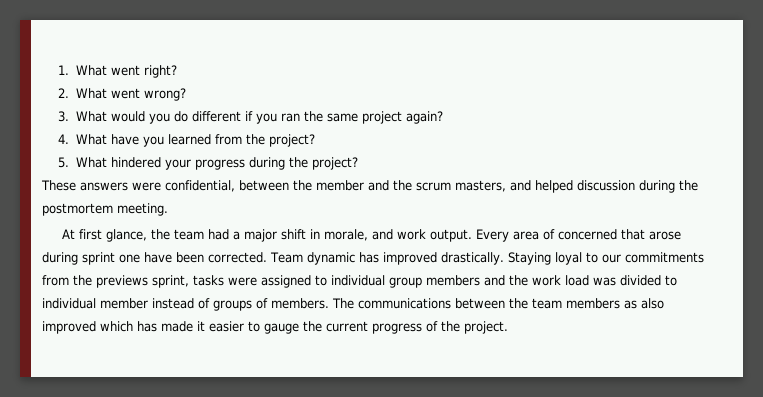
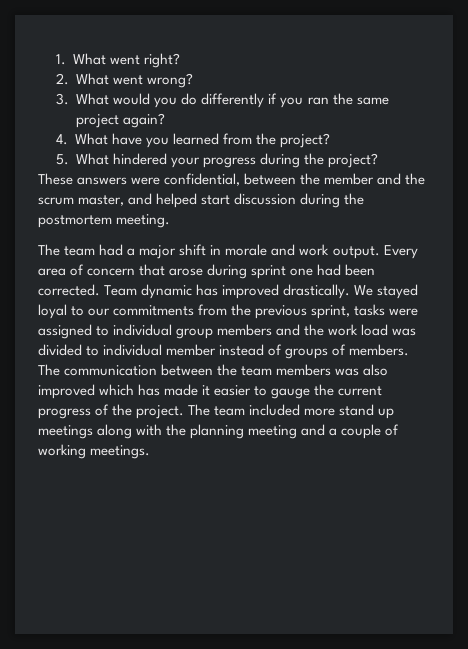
[191,111,241,122] different -> [201,93,265,108] differently
[455,180,506,192] masters, -> [78,195,125,206] master,
(573, 186) none -> [201,195,231,205] start
[62,229,171,242] At first glance, the -> [38,244,60,256] The
[324,229,369,241] morale, -> [225,244,268,256] morale
[558,229,618,240] concerned -> [87,268,136,276] concern
[144,252,172,263] have -> [317,264,342,276] had
[507,252,551,265] Staying -> [354,284,419,299] We stayed
[96,275,148,288] previews -> [255,305,308,319] previous
[358,298,451,309] communications -> [64,365,158,376] communication
[624,300,637,309] as -> [335,368,360,376] was
(508, 327) none -> [188,404,395,419] [38,424,400,439] [38,444,151,459] The team included more stand up meetings along with the planning meeting and a couple of working meetings.

